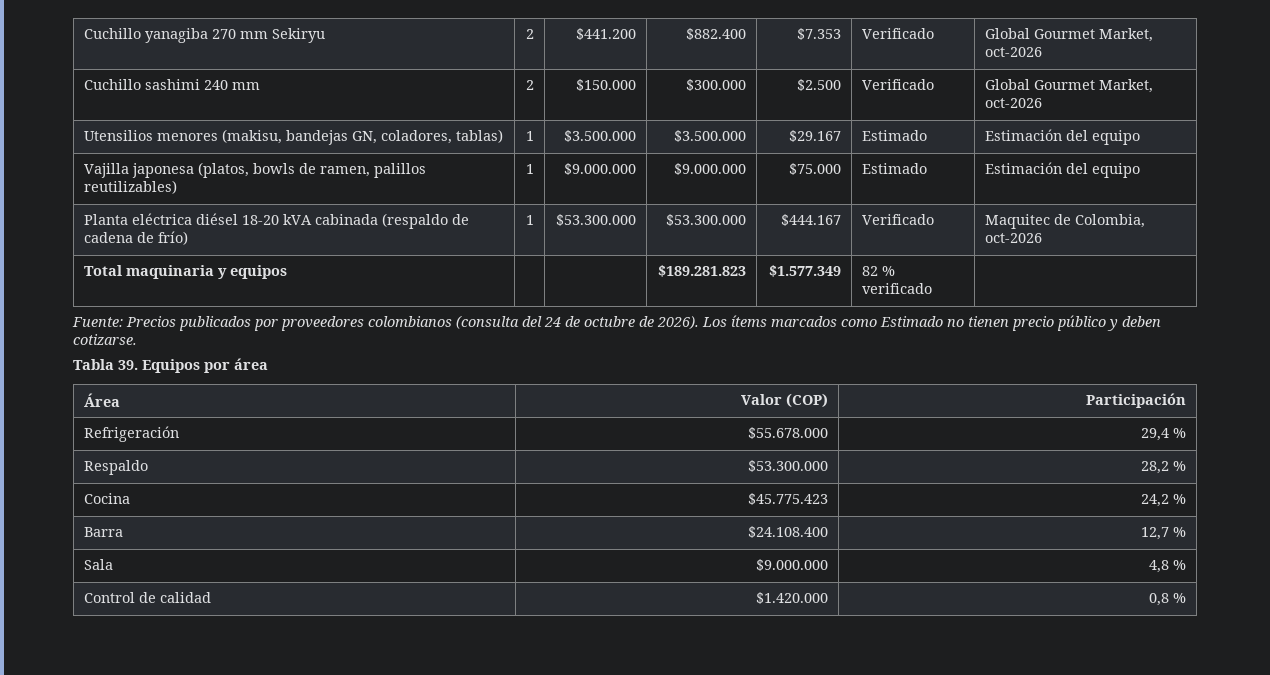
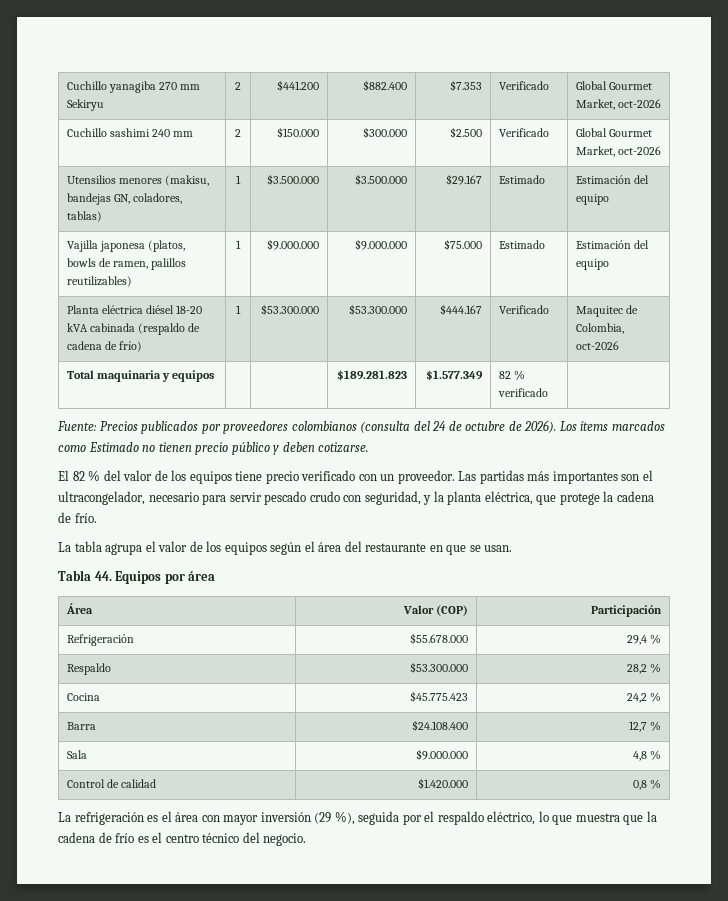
(137, 339) none -> [58,470,653,484] [58,491,654,505] [58,512,97,523] [58,541,513,555] // El 82 % del valor de los equipos tiene precio verificado con un proveedor. Las partidas más importantes son el ultracongelador, necesario para servir pescado crudo con seguridad, y la planta eléctrica, que protege la cadena de frío. // La tabla agrupa el valor de los equipos según el área del restaurante en que se usan.
[118,360,138,370] 39. -> [94,571,112,581] 44.
(1187, 598) none -> [58,811,657,825] [58,832,307,846] // La refrigeración es el área con mayor inversión (29 %), seguida por el respaldo eléctrico, lo que muestra que la cadena de frío es el centro técnico del negocio.

